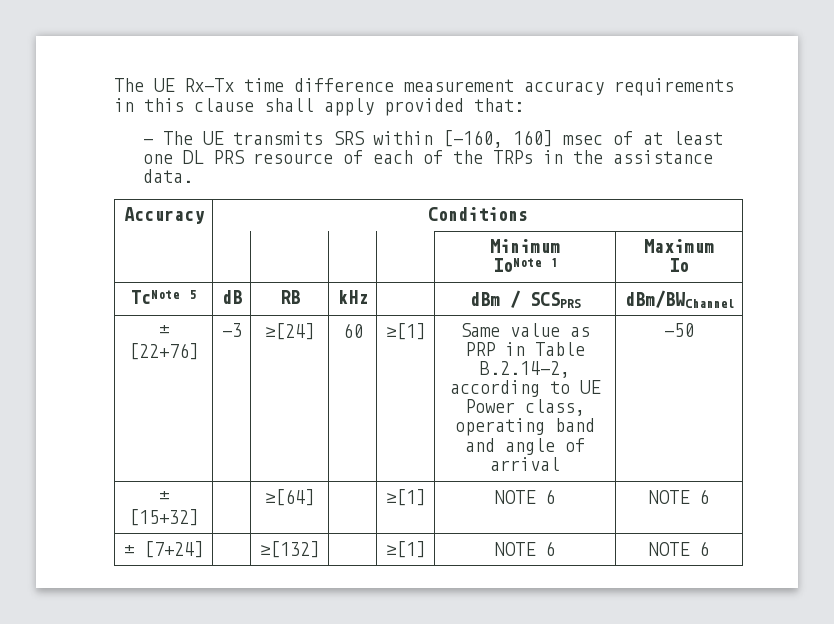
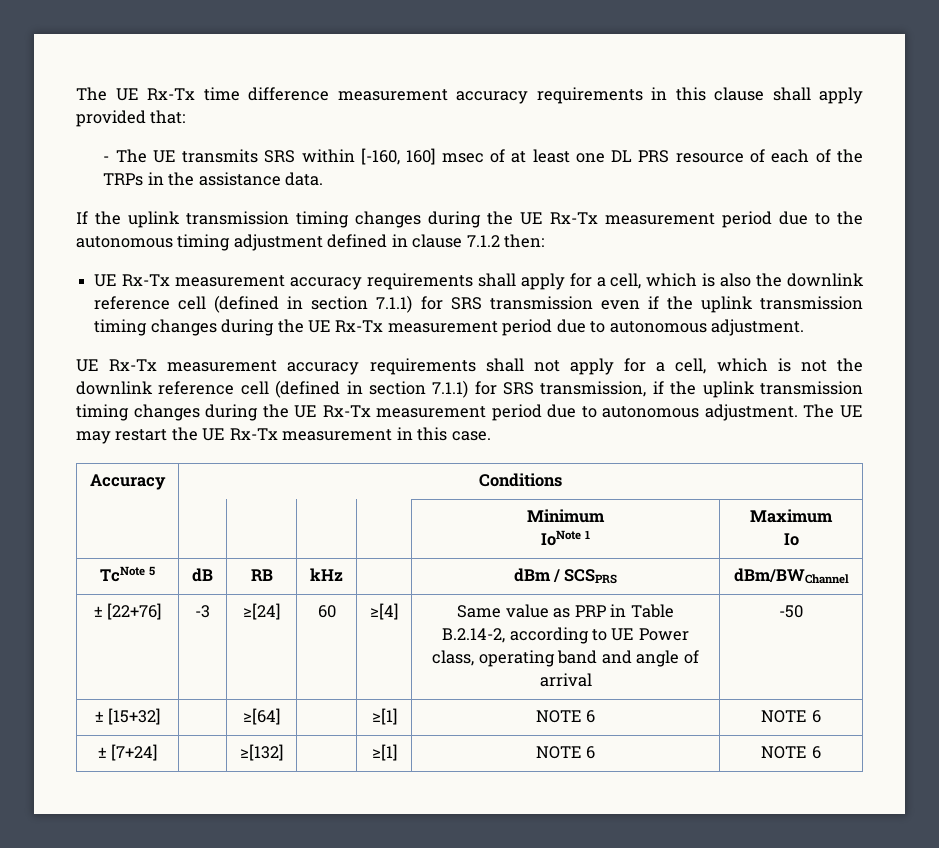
(194, 176) none -> [76,211,863,228] [76,234,545,251] [94,273,865,290] [94,295,863,313] [94,319,805,336] [76,358,863,375] [76,380,864,398] [76,404,864,421] [76,427,491,444] // If the uplink transmission timing changes during the UE Rx-Tx measurement period due to the autonomous timing adjustment defined in clause 7.1.2 then: // UE Rx-Tx measurement accuracy requirements shall apply for a cell, which is also the downlink reference cell (defined in section 7.1.1) for SRS transmission even if the uplink transmission timing changes during the UE Rx-Tx measurement period due to autonomous adjustment. // UE Rx-Tx measurement accuracy requirements shall not apply for a cell, which is not the downlink reference cell (defined in section 7.1.1) for SRS transmission, if the uplink transmission timing changes during the UE Rx-Tx measurement period due to autonomous adjustment. The UE may restart the UE Rx-Tx measurement in this case.
[385,323,426,340] ≥[1] -> [370,603,398,620] ≥[4]

